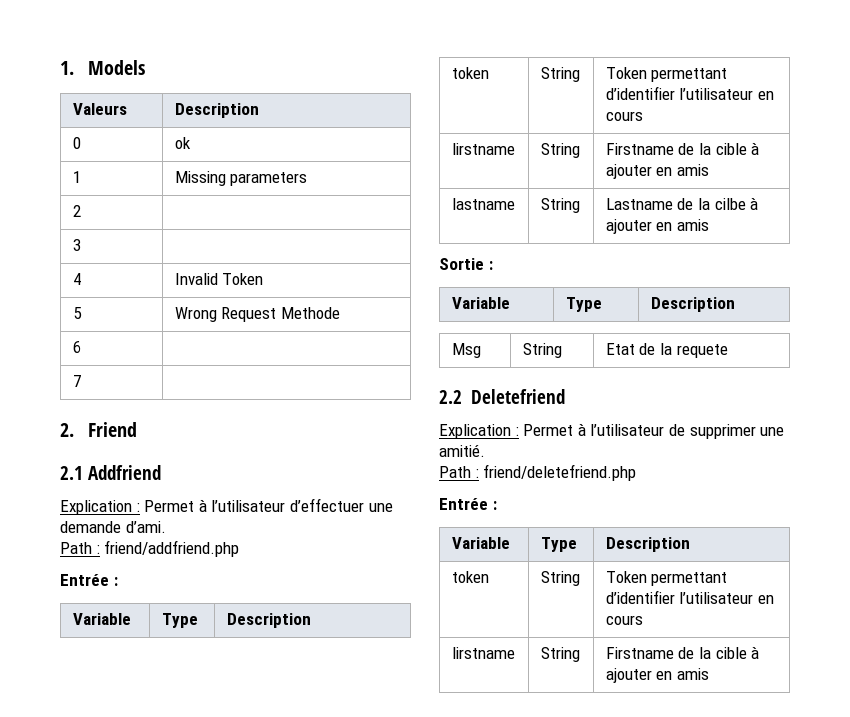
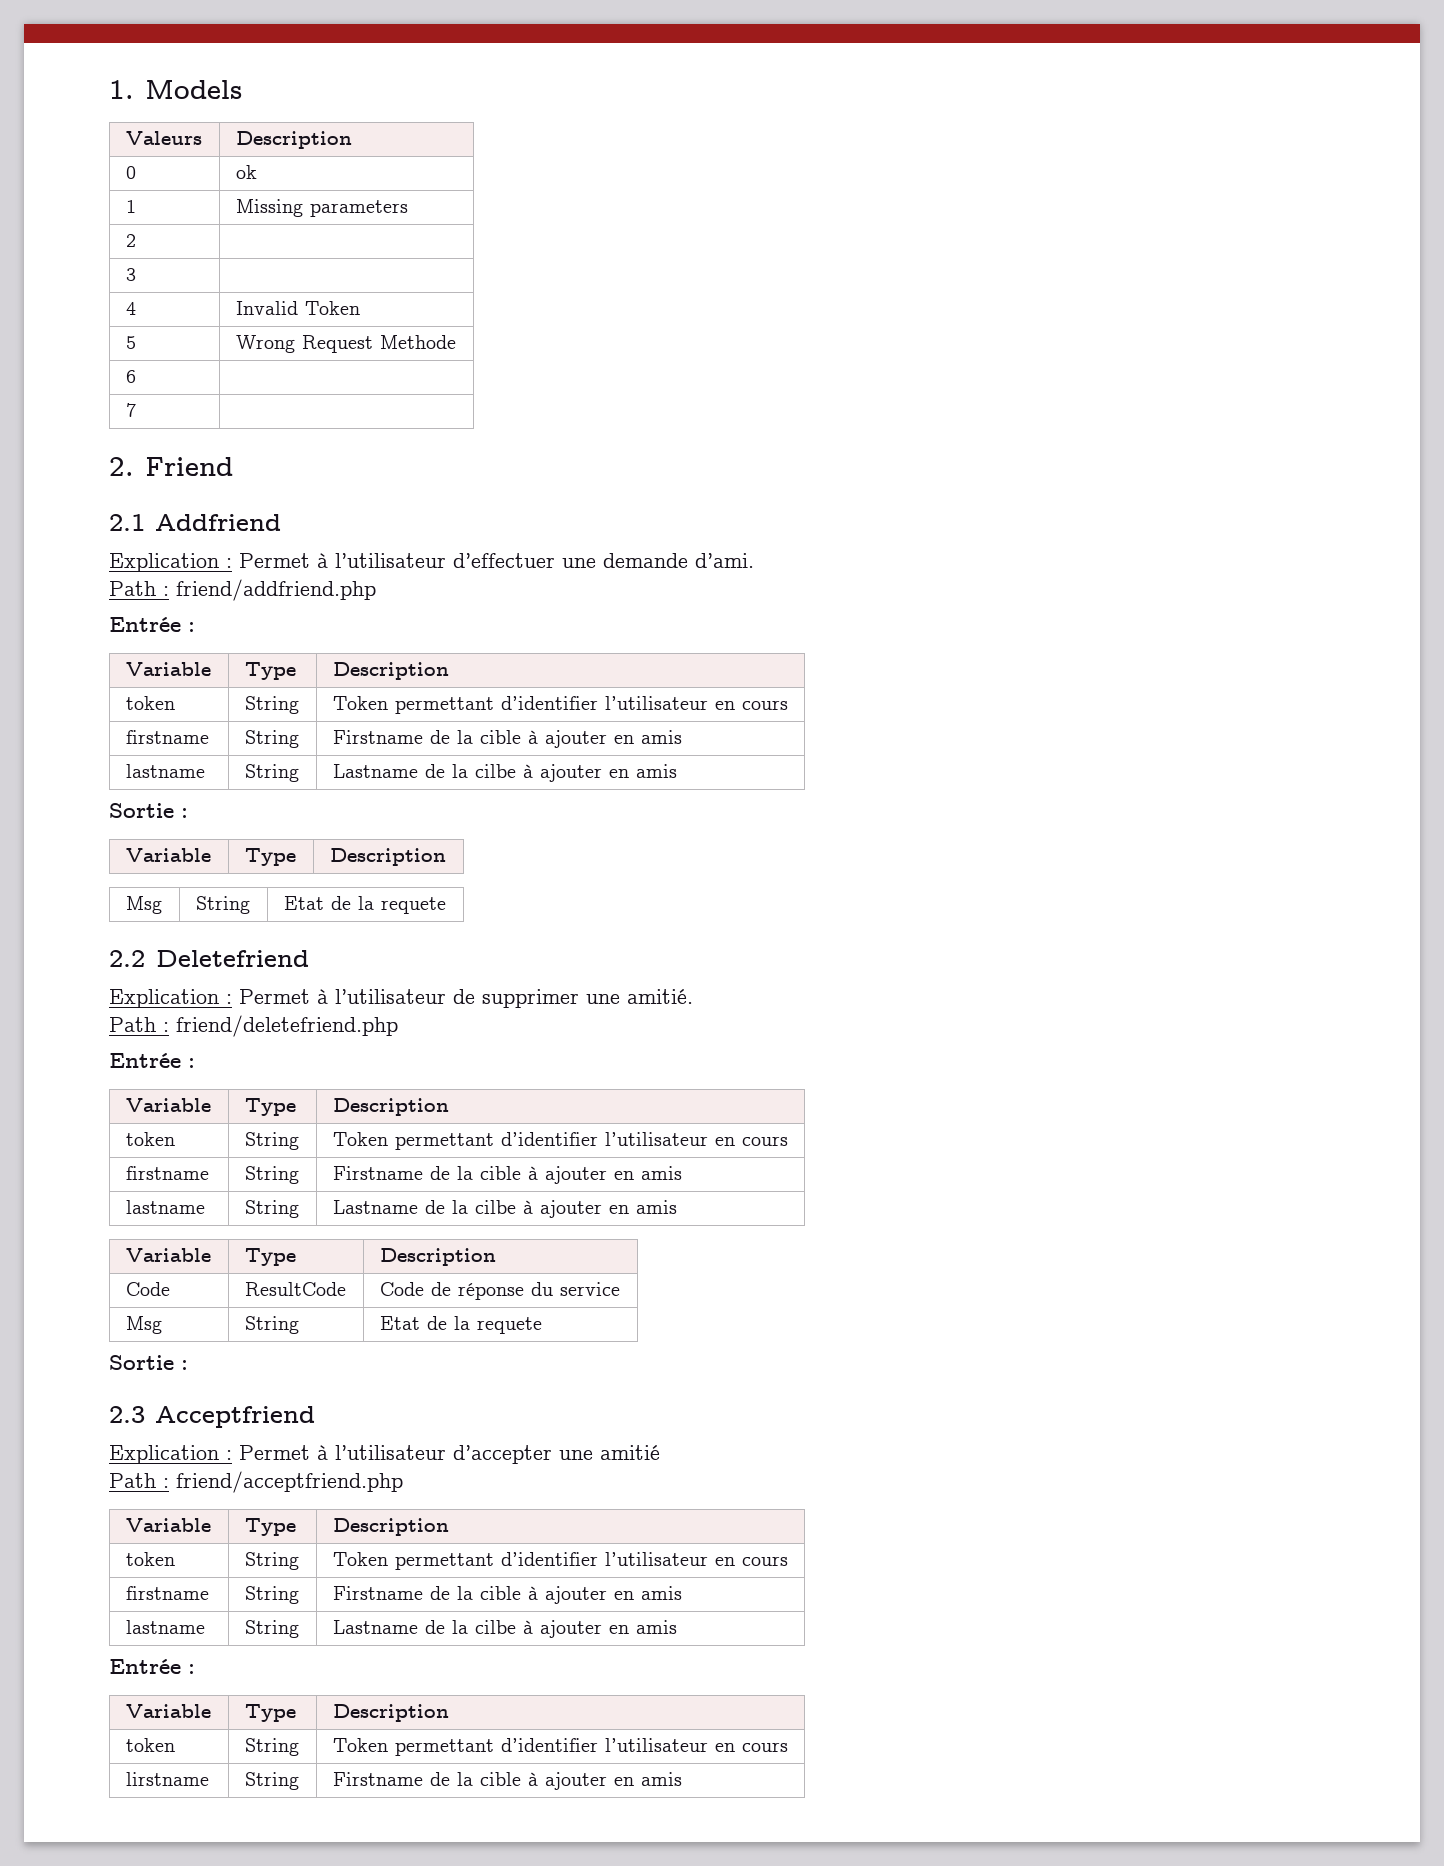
[451,143,515,155] lirstname -> [125,730,209,744] firstname
(643, 620) none -> [125,1166,209,1180] [244,1166,299,1184] [332,1166,682,1184] [125,1200,205,1214] [244,1200,299,1218] [332,1200,677,1218] [125,1248,211,1262] [244,1248,296,1266] [379,1248,496,1266] [125,1282,170,1296] [244,1282,346,1296] [379,1282,620,1300] [125,1316,162,1334] [244,1316,299,1334] [379,1316,542,1334] [109,1355,188,1370] [109,1406,315,1428] [109,1445,660,1464] [109,1471,403,1493] [125,1518,211,1532] [244,1518,296,1536] [332,1518,449,1536] [125,1552,175,1566] [244,1552,299,1570] [332,1552,788,1570] [125,1586,209,1600] [244,1586,299,1604] [332,1586,682,1604] [125,1620,205,1634] [244,1620,299,1638] [332,1620,677,1638] [109,1659,195,1674] [125,1704,211,1718] [244,1704,296,1722] [332,1704,449,1722] [125,1738,175,1752] [244,1738,299,1756] [332,1738,788,1756] // firstname | String | Firstname de la cible à ajouter en amis // lastname | String | Lastname de la cilbe à ajouter en amis // Variable | Type | Description // Code | ResultCode | Code de réponse du service // Msg | String | Etat de la requete // Sortie : // 2.3 Acceptfriend // Explication : Permet à l’utilisateur d’accepter une amitié // Path : friend/acceptfriend.php // Variable | Type | Description // token | String | Token permettant d’identifier l’utilisateur en cours // firstname | String | Firstname de la cible à ajouter en amis // lastname | String | Lastname de la cilbe à ajouter en amis // Entrée : // Variable | Type | Description // token | String | Token permettant d’identifier l’utilisateur en cours

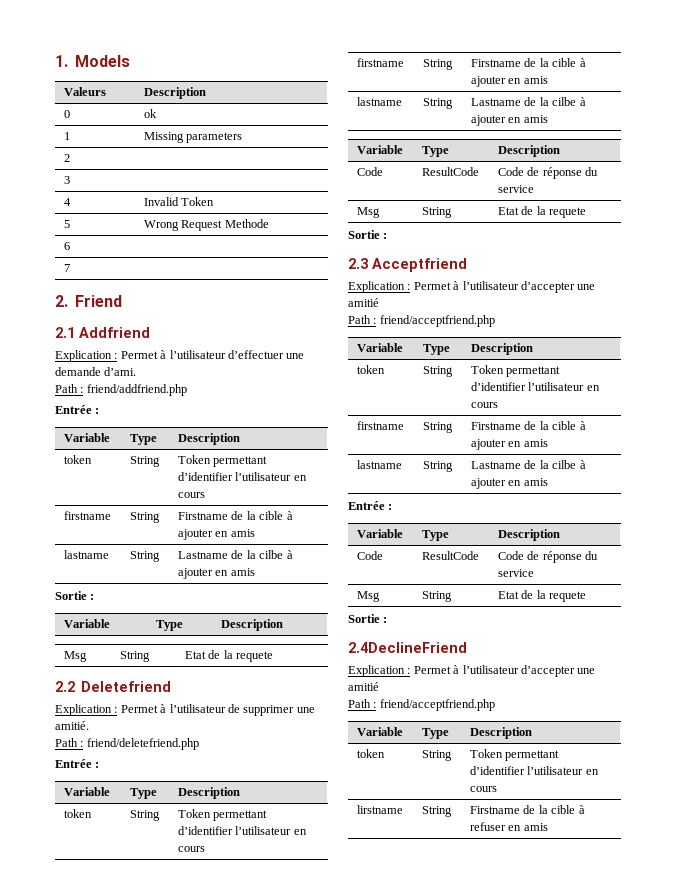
(449, 1713) none -> [357,551,384,560] [422,551,480,560] [498,551,599,563] [498,569,535,577] [357,591,381,602] [422,591,453,602] [498,590,587,602] [348,614,388,623] [348,642,467,653] [348,665,596,677] [348,682,379,691] [348,699,495,711] [357,727,404,736] [422,728,450,739] [470,727,533,739] // Code | ResultCode | Code de réponse du service // Msg | String | Etat de la requete // Sortie : // 2.4DeclineFriend // Explication : Permet à l’utilisateur d’accepter une amitié // Path : friend/acceptfriend.php // Variable | Type | Description
[544,1772,607,1790] ajouter -> [470,822,507,831] refuser

